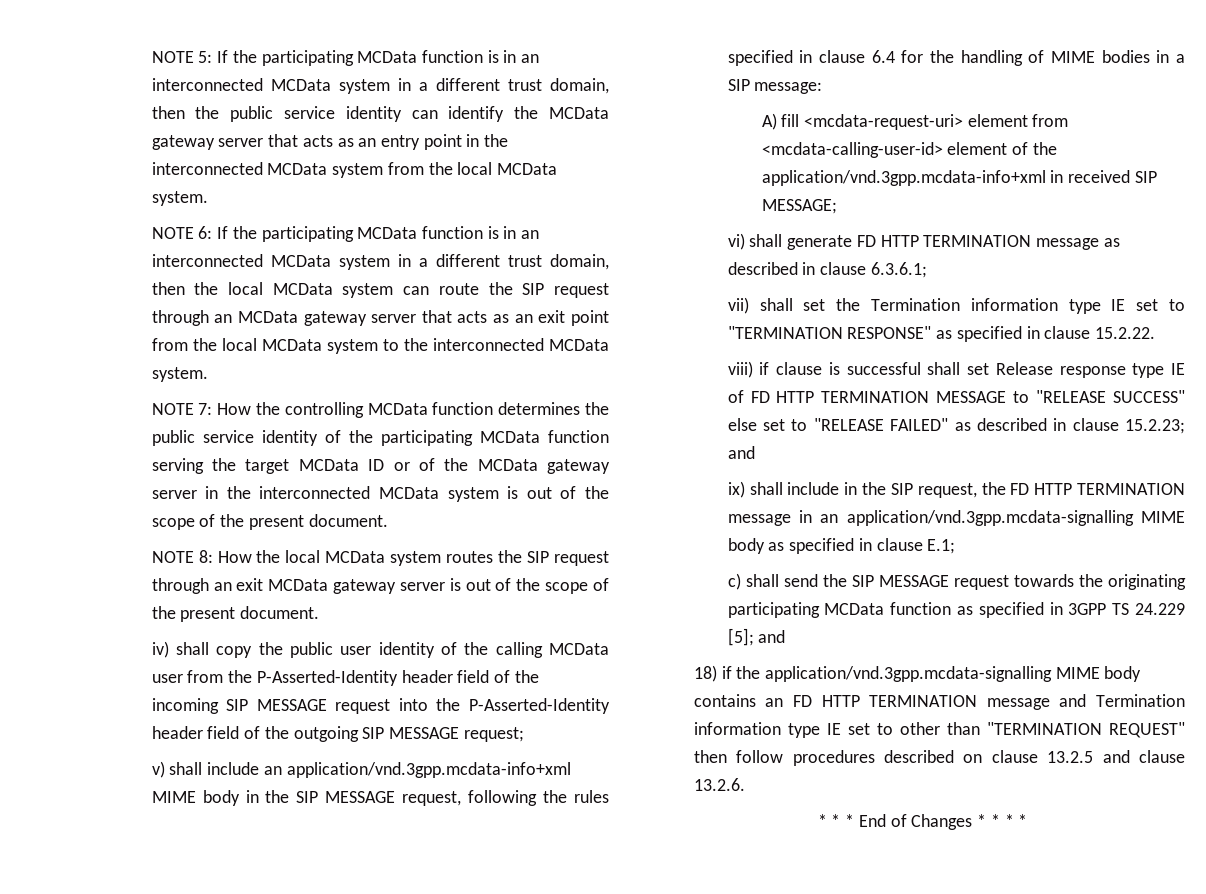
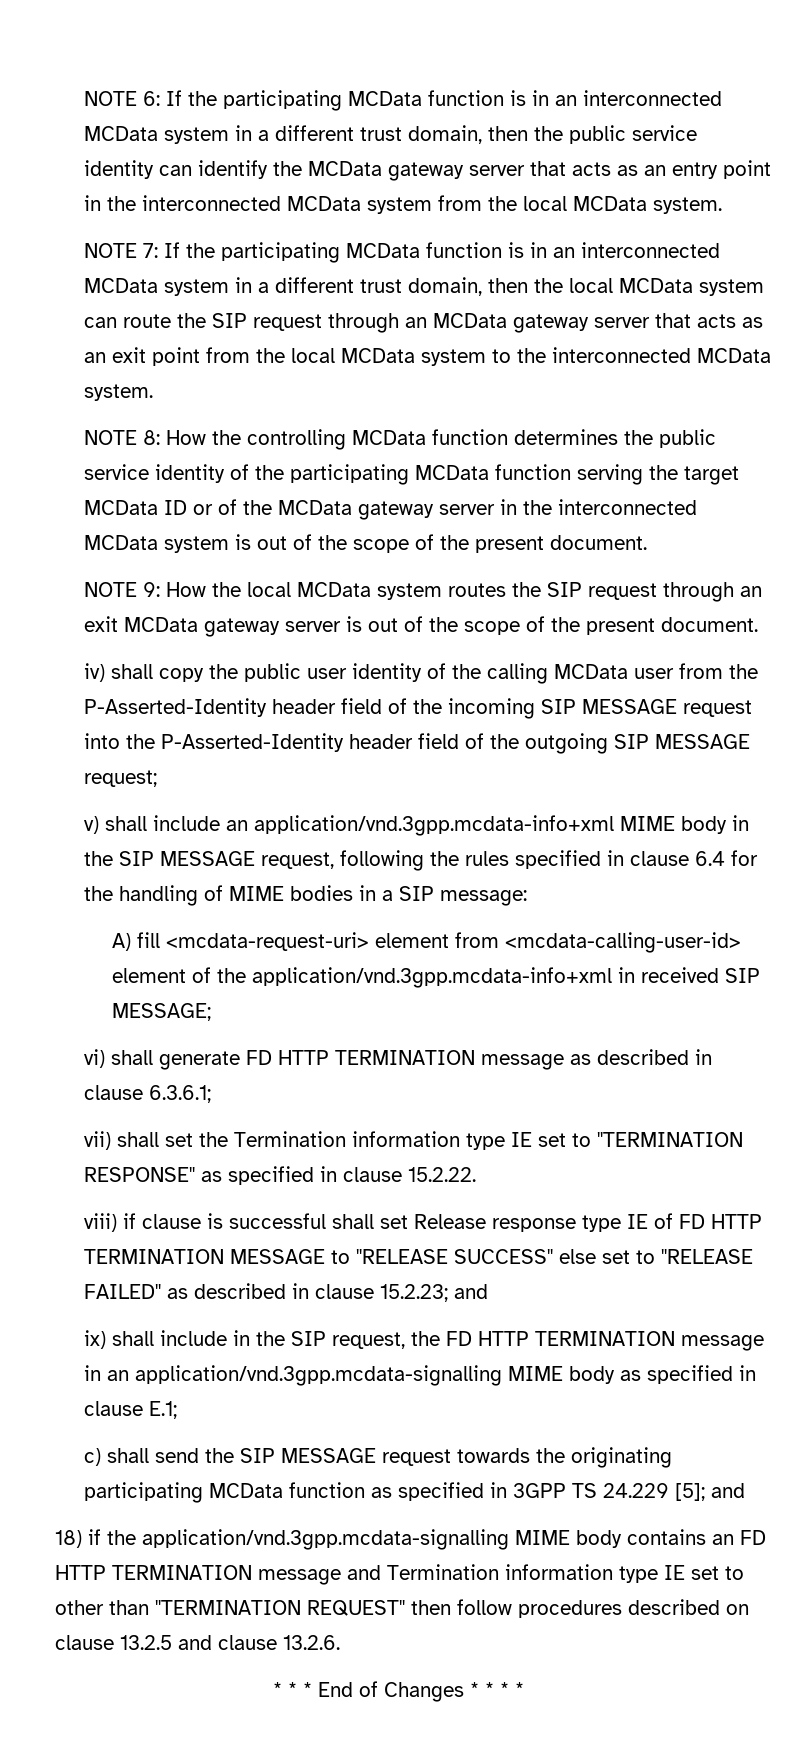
[151,51,213,63] NOTE 5: -> [83,91,160,106] NOTE 6:
[198,226,213,239] 6: -> [142,243,158,258] 7:
[198,403,213,415] 7: -> [142,430,160,445] 8:
[198,550,213,563] 8: -> [142,582,160,597] 9:

